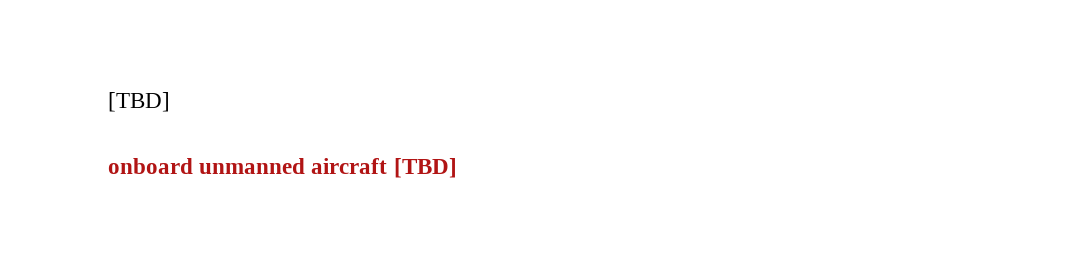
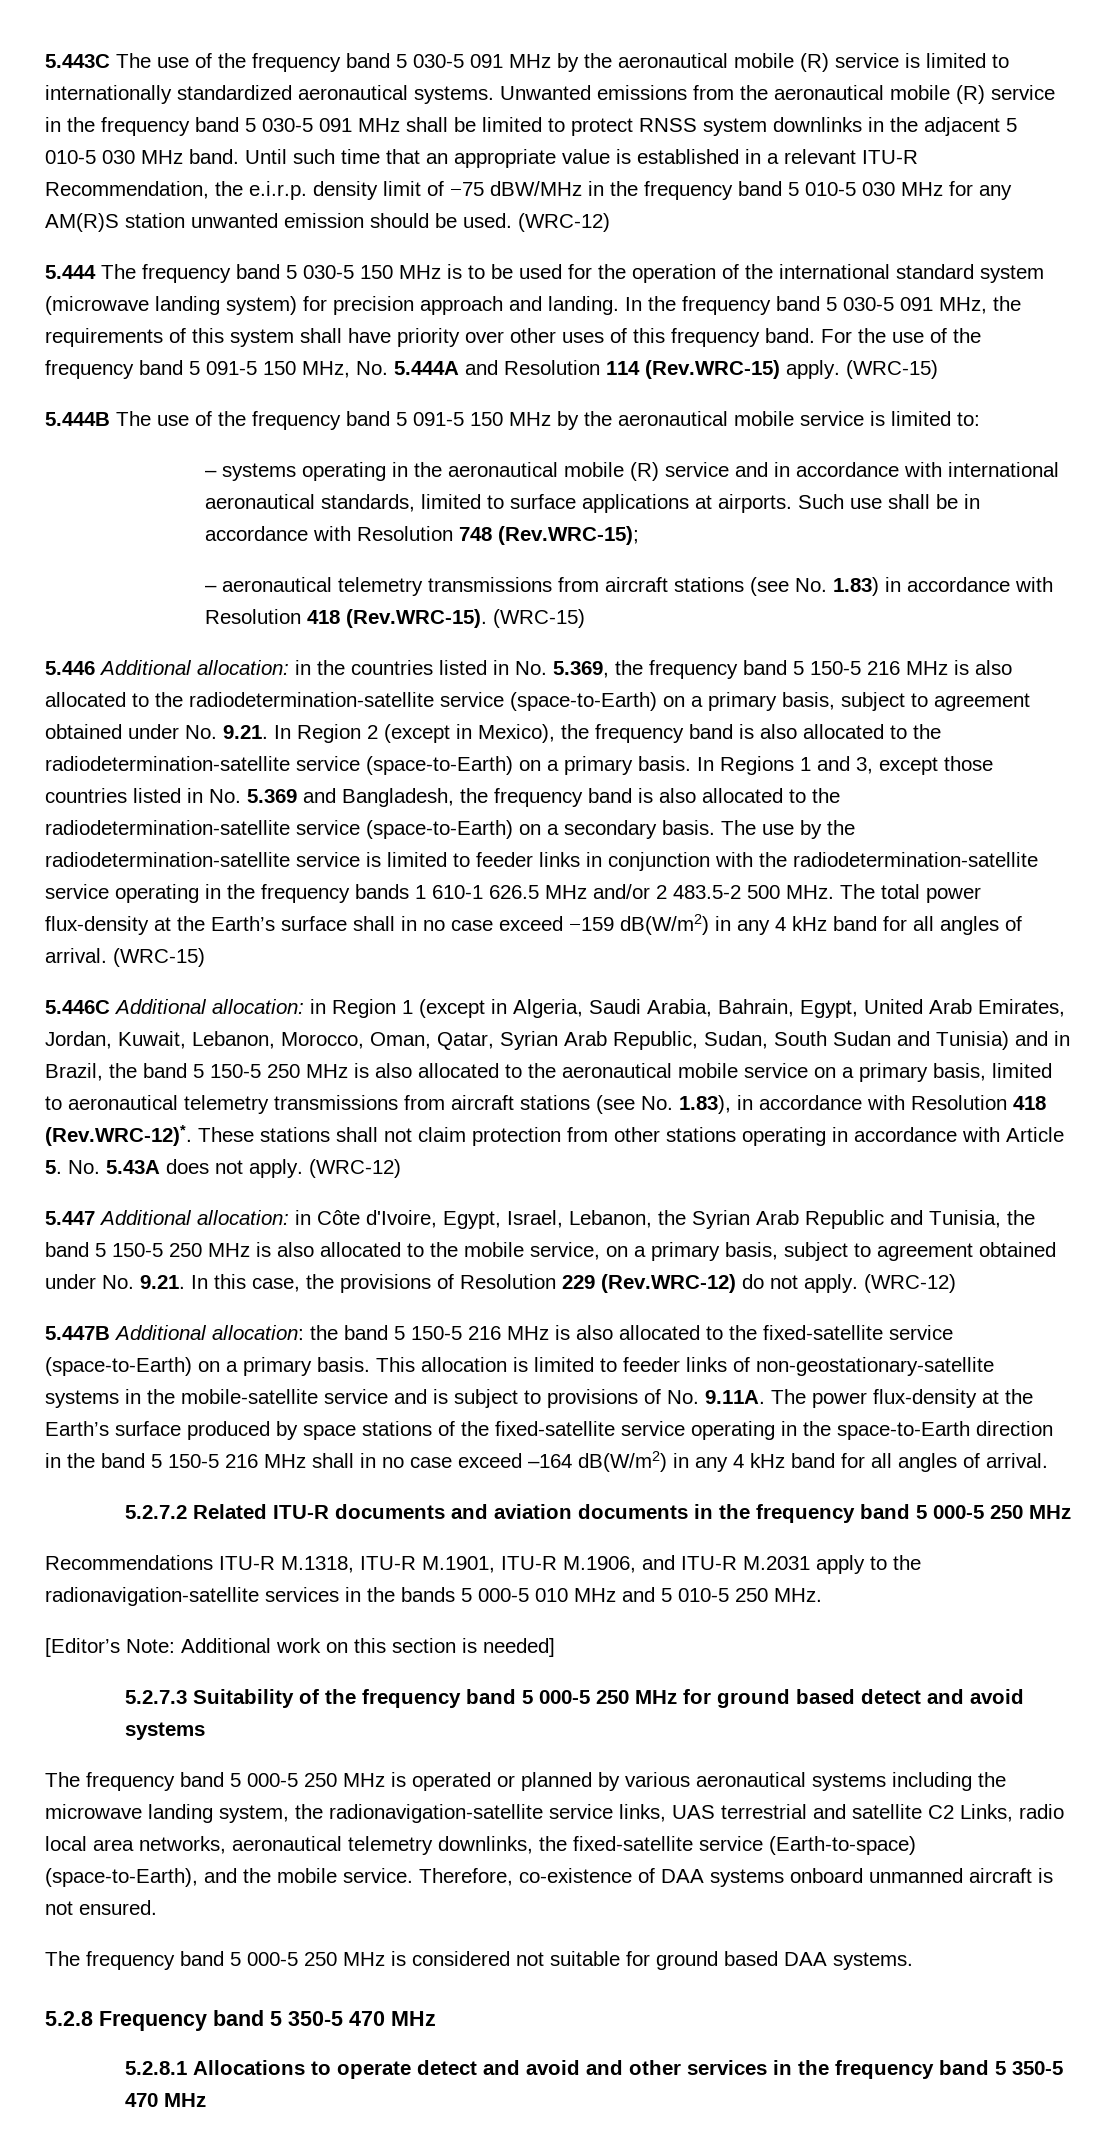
[108,92,170,112] [108,158,457,178] [TBD] // onboard unmanned aircraft [TBD] -> [45,53,1009,72] [45,85,1055,104] [45,117,1017,136] [45,149,918,168] [45,181,1012,200] [45,213,610,232] [45,264,1044,283] [45,296,1021,315] [45,328,981,347] [45,360,938,379] [45,411,980,430] [204,462,1059,481] [204,494,980,513] [204,526,639,545] [204,577,1053,596] [204,609,585,628] [45,660,1012,679] [45,692,1030,711] [45,724,941,743] [45,756,993,775] [45,788,840,807] [45,820,855,839] [45,852,1038,871] [45,884,981,903] [45,914,1022,935] [45,948,205,967] [45,999,1065,1018] [45,1031,1070,1050] [45,1063,1052,1082] [45,1095,1046,1114] [45,1125,1064,1146] [45,1159,401,1178] [45,1210,1035,1229] [45,1242,1056,1261] [45,1274,956,1293] [45,1325,953,1340] [45,1357,994,1376] [45,1389,1033,1408] [45,1421,1053,1440] [45,1451,1048,1472] [124,1504,1071,1523] [45,1555,921,1574] [45,1587,822,1606] [45,1638,555,1657] [124,1689,1024,1708] [124,1722,205,1740] [45,1772,1006,1791] [45,1804,1064,1823] [45,1836,916,1855] [45,1868,1053,1887] [45,1900,157,1915] [45,1951,913,1970] [45,2010,436,2031] [124,2060,1063,2079] [124,2093,206,2107] 5.443C The use of the frequency band 5 030-5 091 MHz by the aeronautical mobile (R) service is limited to internationally standardized aeronautical systems. Unwanted emissions from the aeronautical mobile (R) service in the frequency band 5 030-5 091 MHz shall be limited to protect RNSS system downlinks in the adjacent 5 010-5 030 MHz band. Until such time that an appropriate value is established in a relevant ITU-R Recommendation, the e.i.r.p. density limit of −75 dBW/MHz in the frequency band 5 010-5 030 MHz for any AM(R)S station unwanted emission should be used. (WRC-12) // 5.444 The frequency band 5 030-5 150 MHz is to be used for the operation of the international standard system (microwave landing system) for precision approach and landing. In the frequency band 5 030-5 091 MHz, the requirements of this system shall have priority over other uses of this frequency band. For the use of the frequency band 5 091-5 150 MHz, No. 5.444A and Resolution 114 (Rev.WRC-15) apply. (WRC-15) // 5.444B The use of the frequency band 5 091-5 150 MHz by the aeronautical mobile service is limited to: // – systems operating in the aeronautical mobile (R) service and in accordance with international aeronautical standards, limited to surface applications at airports. Such use shall be in accordance with Resolution 748 (Rev.WRC-15); // – aeronautical telemetry transmissions from aircraft stations (see No. 1.83) in accordance with Resolution 418 (Rev.WRC-15). (WRC-15) // 5.446 Additional allocation: in the countries listed in No. 5.369, the frequency band 5 150-5 216 MHz is also allocated to the radiodetermination-satellite service (space-to-Earth) on a primary basis, subject to agreement obtained under No. 9.21. In Region 2 (except in Mexico), the frequency band is also allocated to the radiodetermination-satellite service (space-to-Earth) on a primary basis. In Regions 1 and 3, except those countries listed in No. 5.369 and Bangladesh, the frequency band is also allocated to the radiodetermination-satellite service (space-to-Earth) on a secondary basis. The use by the radiodetermination-satellite service is limited to feeder links in conjunction with the radiodetermination-satellite service operating in the frequency bands 1 610-1 626.5 MHz and/or 2 483.5-2 500 MHz. The total power flux-density at the Earth’s surface shall in no case exceed −159 dB(W/m2) in any 4 kHz band for all angles of arrival. (WRC-15) // 5.446C Additional allocation: in Region 1 (except in Algeria, Saudi Arabia, Bahrain, Egypt, United Arab Emirates, Jordan, Kuwait, Lebanon, Morocco, Oman, Qatar, Syrian Arab Republic, Sudan, South Sudan and Tunisia) and in Brazil, the band 5 150-5 250 MHz is also allocated to the aeronautical mobile service on a primary basis, limited to aeronautical telemetry transmissions from aircraft stations (see No. 1.83), in accordance with Resolution 418 (Rev.WRC-12)*. These stations shall not claim protection from other stations operating in accordance with Article 5. No. 5.43A does not apply. (WRC-12) // 5.447 Additional allocation: in Côte d'Ivoire, Egypt, Israel, Lebanon, the Syrian Arab Republic and Tunisia, the band 5 150-5 250 MHz is also allocated to the mobile service, on a primary basis, subject to agreement obtained under No. 9.21. In this case, the provisions of Resolution 229 (Rev.WRC-12) do not apply. (WRC-12) // 5.447B Additional allocation: the band 5 150-5 216 MHz is also allocated to the fixed-satellite service (space-to-Earth) on a primary basis. This allocation is limited to feeder links of non-geostationary-satellite systems in the mobile-satellite service and is subject to provisions of No. 9.11A. The power flux-density at the Earth’s surface produced by space stations of the fixed-satellite service operating in the space-to-Earth direction in the band 5 150-5 216 MHz shall in no case exceed –164 dB(W/m2) in any 4 kHz band for all angles of arrival. // 5.2.7.2 Related ITU-R documents and aviation documents in the frequency band 5 000-5 250 MHz // Recommendations ITU-R M.1318, ITU-R M.1901, ITU-R M.1906, and ITU-R M.2031 apply to the radionavigation-satellite services in the bands 5 000-5 010 MHz and 5 010-5 250 MHz. // [Editor’s Note: Additional work on this section is needed] // 5.2.7.3 Suitability of the frequency band 5 000-5 250 MHz for ground based detect and avoid systems // The frequency band 5 000-5 250 MHz is operated or planned by various aeronautical systems including the microwave landing system, the radionavigation-satellite service links, UAS terrestrial and satellite C2 Links, radio local area networks, aeronautical telemetry downlinks, the fixed-satellite service (Earth-to-space) (space-to-Earth), and the mobile service. Therefore, co-existence of DAA systems onboard unmanned aircraft is not ensured. // The frequency band 5 000-5 250 MHz is considered not suitable for ground based DAA systems. // 5.2.8 Frequency band 5 350-5 470 MHz // 5.2.8.1 Allocations to operate detect and avoid and other services in the frequency band 5 350-5 470 MHz

